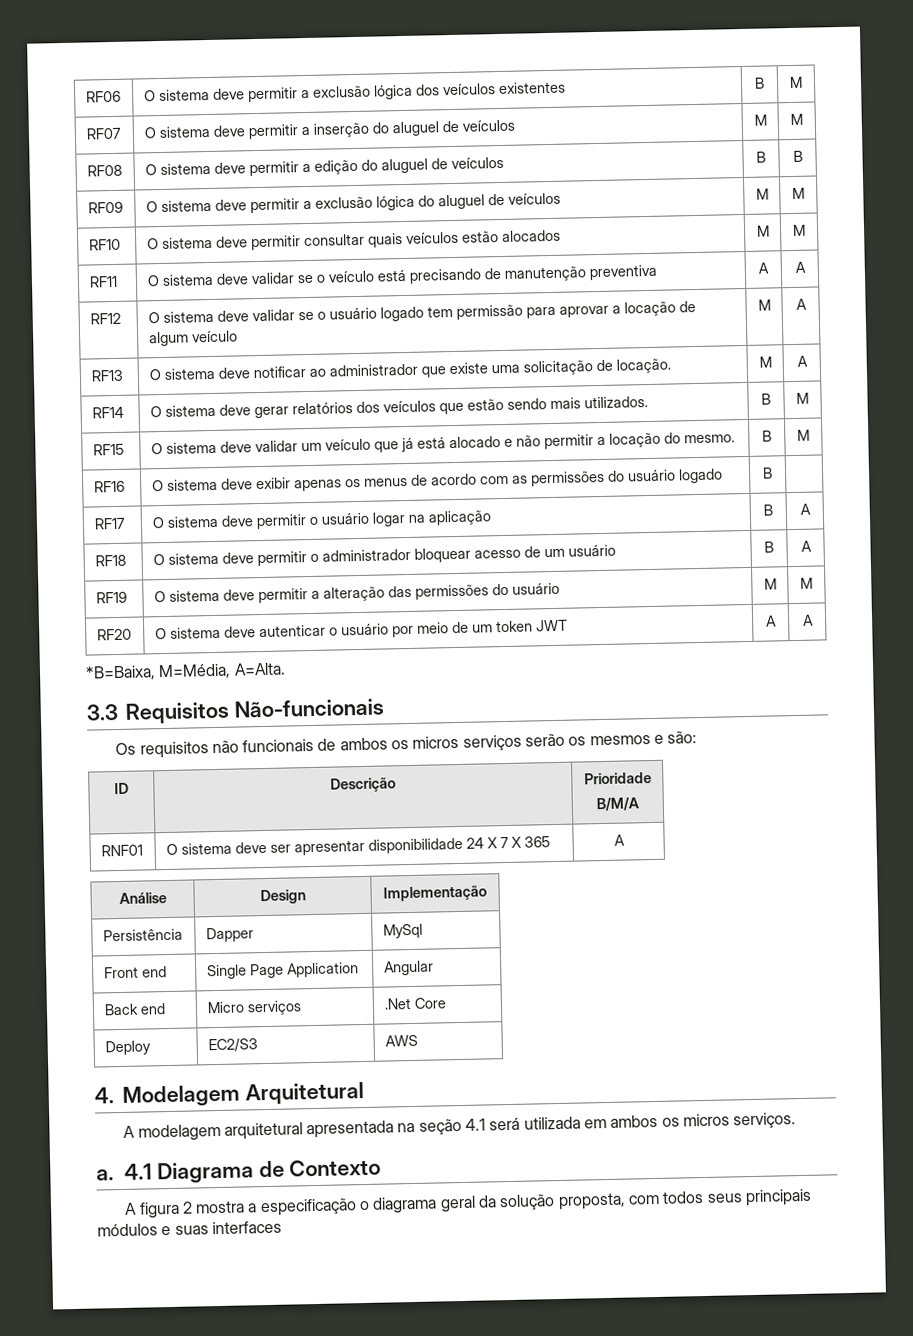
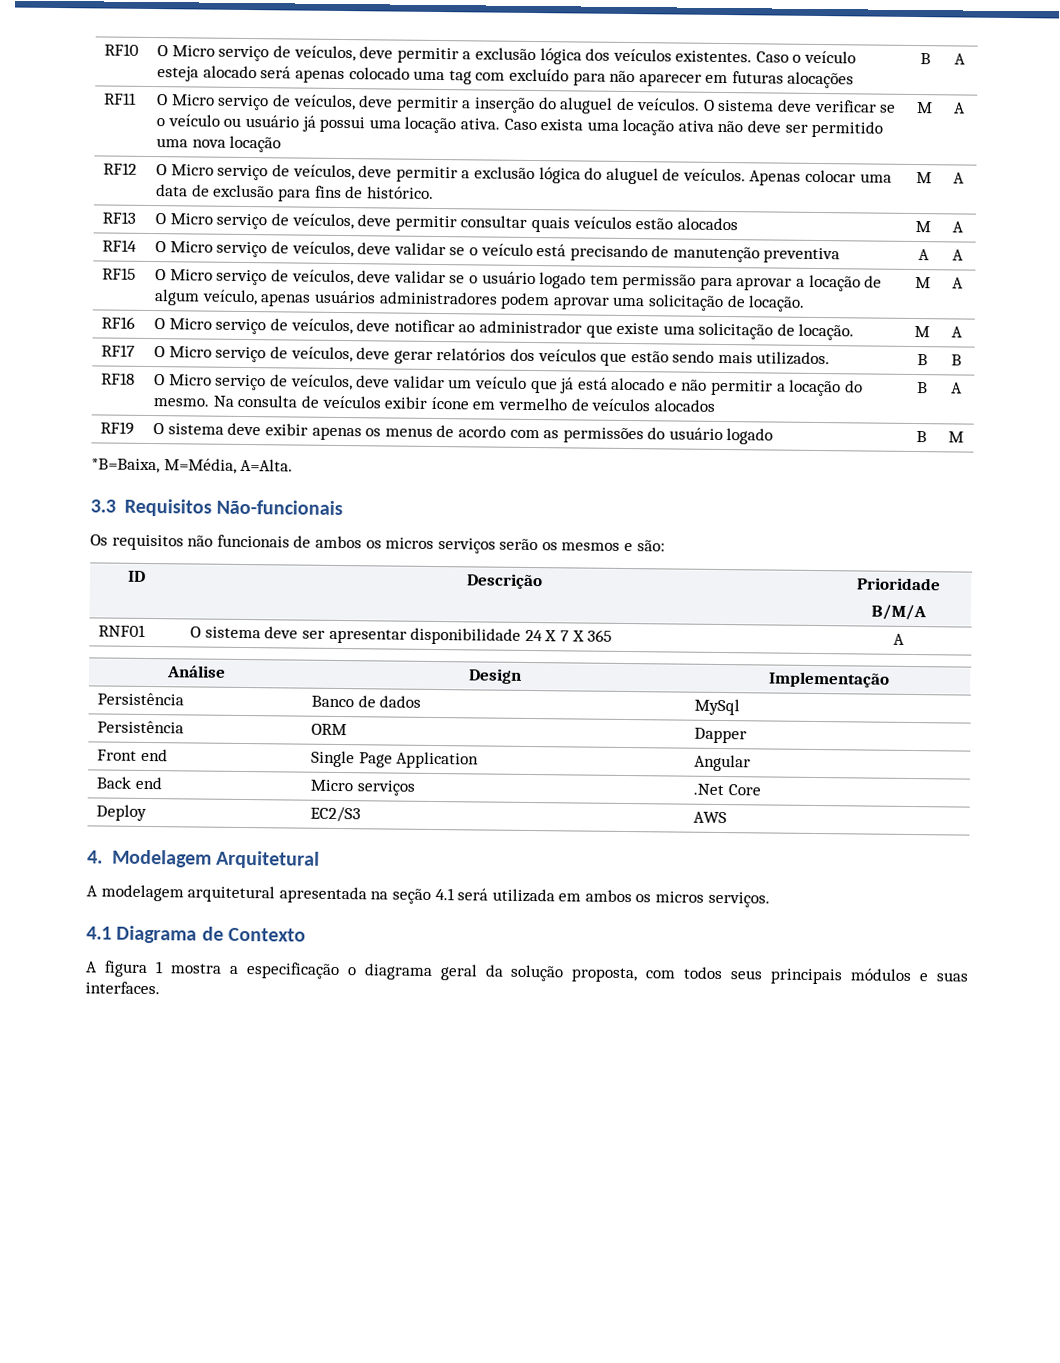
[85,90,121,103] [143,88,210,102] RF06 | O sistema -> [104,43,140,56] [157,45,356,62] RF10 | O Micro serviço de veículos,
[497,81,566,95] [754,77,765,89] [789,76,803,89] [85,127,122,140] [143,125,211,139] existentes | B | M // RF07 | O sistema -> [675,50,857,64] [157,65,855,89] [919,53,931,65] [954,53,966,65] [104,92,138,105] [157,94,356,111] existentes. Caso o veículo esteja alocado será apenas colocado uma tag com excluído para não aparecer em futuras alocações | B | A // RF11 | O Micro serviço de veículos,
[461,119,515,132] [753,114,767,126] [790,113,803,125] [86,164,122,177] [144,156,504,177] [756,151,766,163] [792,150,803,162] [87,201,123,214] [145,199,212,213] veículos | M | M // RF08 | O sistema deve permitir a edição do aluguel de veículos | B | B // RF09 | O sistema -> [636,98,897,113] [156,114,884,138] [156,135,282,153] [916,102,933,114] [953,102,966,114] [103,162,138,175] [156,164,355,181] veículos. O sistema deve verificar se o veículo ou usuário já possui uma locação ativa. Caso exista uma locação ativa não deve ser permitido uma nova locação | M | A // RF12 | O Micro serviço de veículos,
[507,192,561,205] [755,188,769,200] [792,187,805,199] [88,238,121,251] [146,236,213,250] veículos | M | M // RF10 | O sistema -> [682,168,892,186] [156,184,434,202] [916,172,932,184] [953,172,965,184] [102,211,137,224] [155,213,354,230] veículos. Apenas colocar uma data de exclusão para fins de histórico. | M | A // RF13 | O Micro serviço de veículos,
[792,224,806,236] [88,275,118,288] [146,273,214,287] M // RF11 | O sistema -> [952,221,964,233] [102,239,138,252] [155,241,354,258] A // RF14 | O Micro serviço de veículos,
[89,312,121,325] [147,310,214,324] RF12 | O sistema -> [102,267,137,280] [155,269,354,286] RF15 | O Micro serviço de veículos,
[191,330,238,343] [757,299,771,311] [795,298,807,310] [90,369,124,382] [148,367,215,381] veículo | M | A // RF13 | O sistema -> [201,289,806,312] [915,277,931,289] [952,277,964,289] [101,316,136,329] [154,318,353,335] veículo, apenas usuários administradores podem aprovar uma solicitação de locação. | M | A // RF16 | O Micro serviço de veículos,
[91,406,124,419] [149,404,216,418] RF14 | O sistema -> [101,344,136,357] [154,346,353,363] RF17 | O Micro serviço de veículos,
[796,392,809,404] [92,443,124,456] [150,441,217,455] M // RF15 | O sistema -> [951,354,962,366] [101,372,136,385] [154,374,353,391] B // RF18 | O Micro serviço de veículos,
[762,430,772,442] [797,429,810,441] [93,480,125,493] | B | M // RF16 -> [212,394,715,412] [916,382,928,394] [951,382,963,394] [100,421,135,435] Na consulta de veículos exibir ícone em vermelho de veículos alocados | B | A // RF19
[93,517,126,530] [151,510,492,530] [763,504,773,516] [799,503,811,515] [94,554,126,567] [152,544,616,567] [764,541,774,553] [800,540,812,552] [95,591,127,604] [153,582,560,604] [763,578,777,590] [800,577,813,589] [96,628,132,641] [154,619,568,640] [765,615,777,627] [801,614,814,626] // RF17 | O sistema deve permitir o usuário logar na aplicação | B | A // RF18 | O sistema deve permitir o administrador bloquear acesso de um usuário | B | A // RF19 | O sistema deve permitir a alteração das permissões do usuário | M | M // RF20 | O sistema deve autenticar o usuário por meio de um token JWT | A | A -> [947,431,964,443] M
[205,927,254,943] [382,923,423,939] Dapper | MySql -> [311,695,422,708] [694,698,741,716] [97,720,185,734] [311,723,348,736] [694,727,748,744] Banco de dados | MySql // Persistência | ORM | Dapper
[96,1169,114,1181] a. -> (770, 899) none
[181,1201,193,1214] 2 -> [154,961,164,974] 1
[211,1220,282,1235] interfaces -> [85,981,160,995] interfaces.

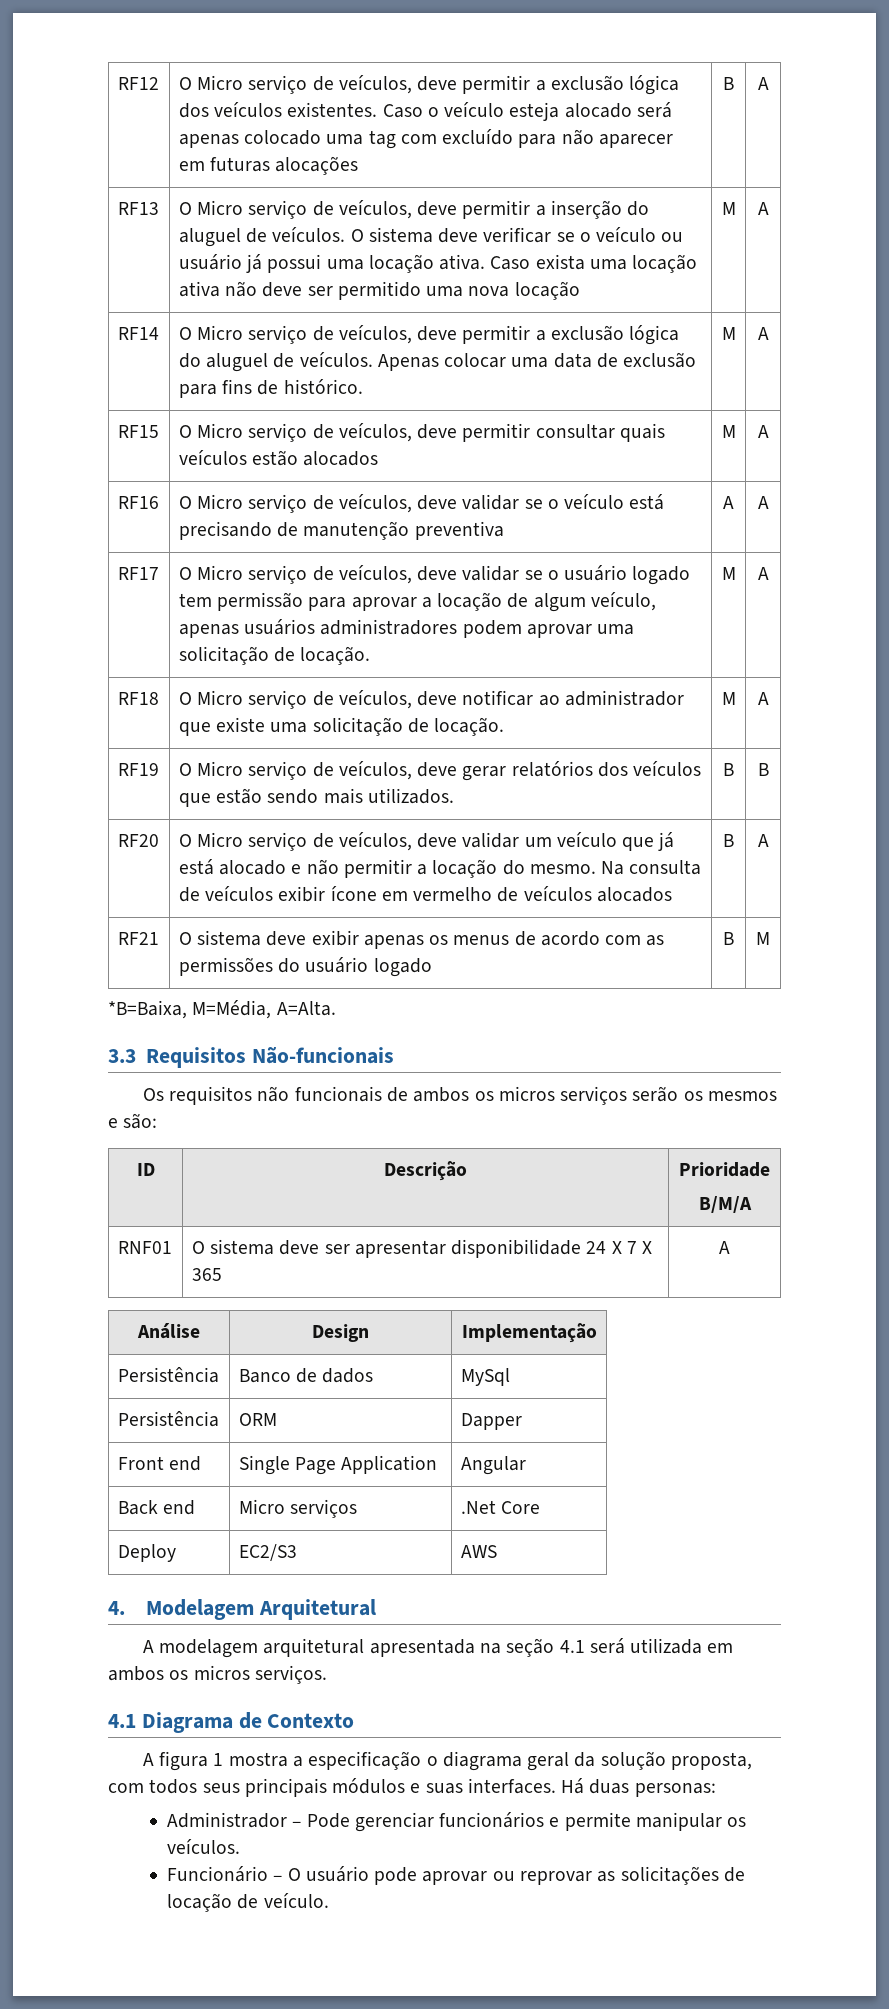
[104,43,140,56] RF10 -> [117,77,159,90] RF12
[104,92,138,105] RF11 -> [117,202,159,215] RF13
[103,162,138,175] RF12 -> [117,327,159,340] RF14
[102,211,137,224] RF13 -> [117,425,159,438] RF15
[102,239,138,252] RF14 -> [117,496,159,509] RF16
[102,267,137,280] RF15 -> [117,567,159,580] RF17
[101,316,136,329] RF16 -> [117,692,159,705] RF18
[101,344,136,357] RF17 -> [117,763,159,776] RF19
[101,372,136,385] RF18 -> [117,834,159,847] RF20
[100,421,135,435] RF19 -> [117,932,159,945] RF21
(160, 988) none -> [561,1778,716,1797] [167,1812,747,1832] [167,1839,241,1854] [167,1866,745,1885] [167,1893,329,1912] Há duas personas: // Administrador – Pode gerenciar funcionários e permite manipular os veículos. // Funcionário – O usuário pode aprovar ou reprovar as solicitações de locação de veículo.

